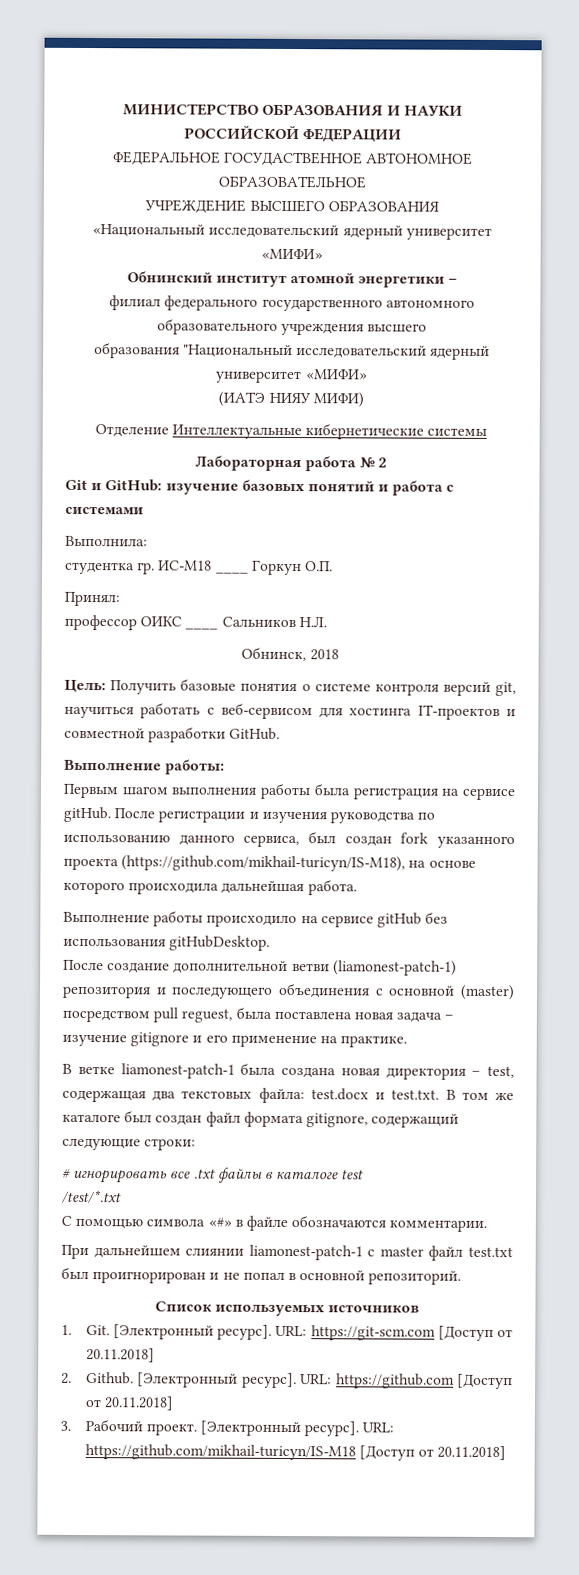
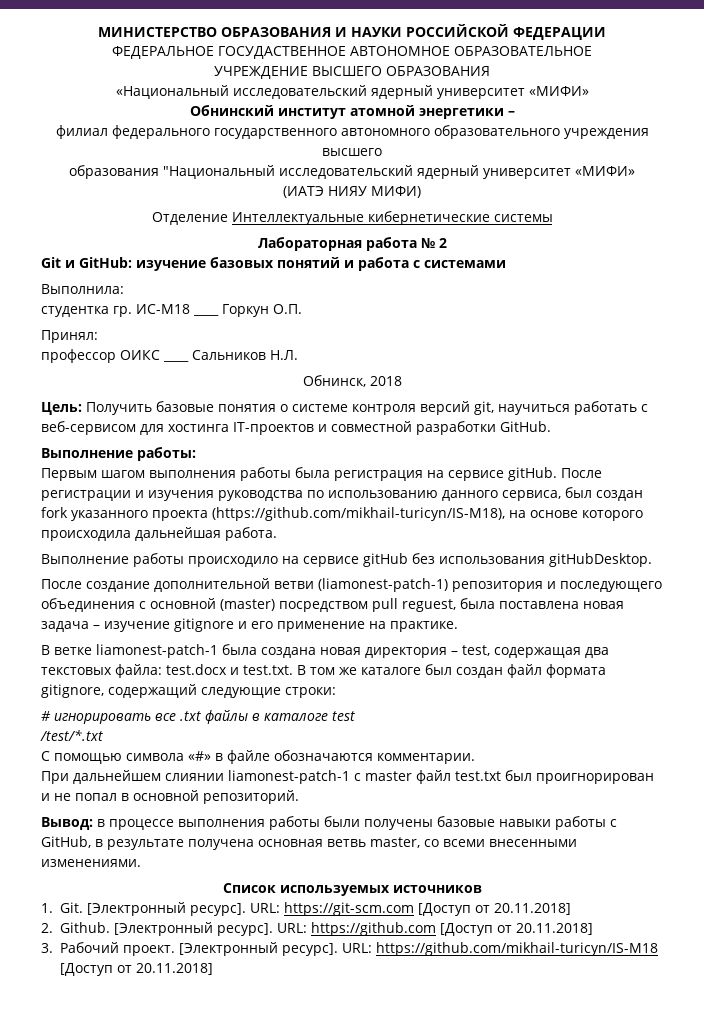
(462, 1277) none -> [41,816,617,830] [41,836,577,850] [41,859,141,867] // Вывод: в процессе выполнения работы были получены базовые навыки работы с GitHub, в результате получена основная ветвь master, со всеми внесенными изменениями.

